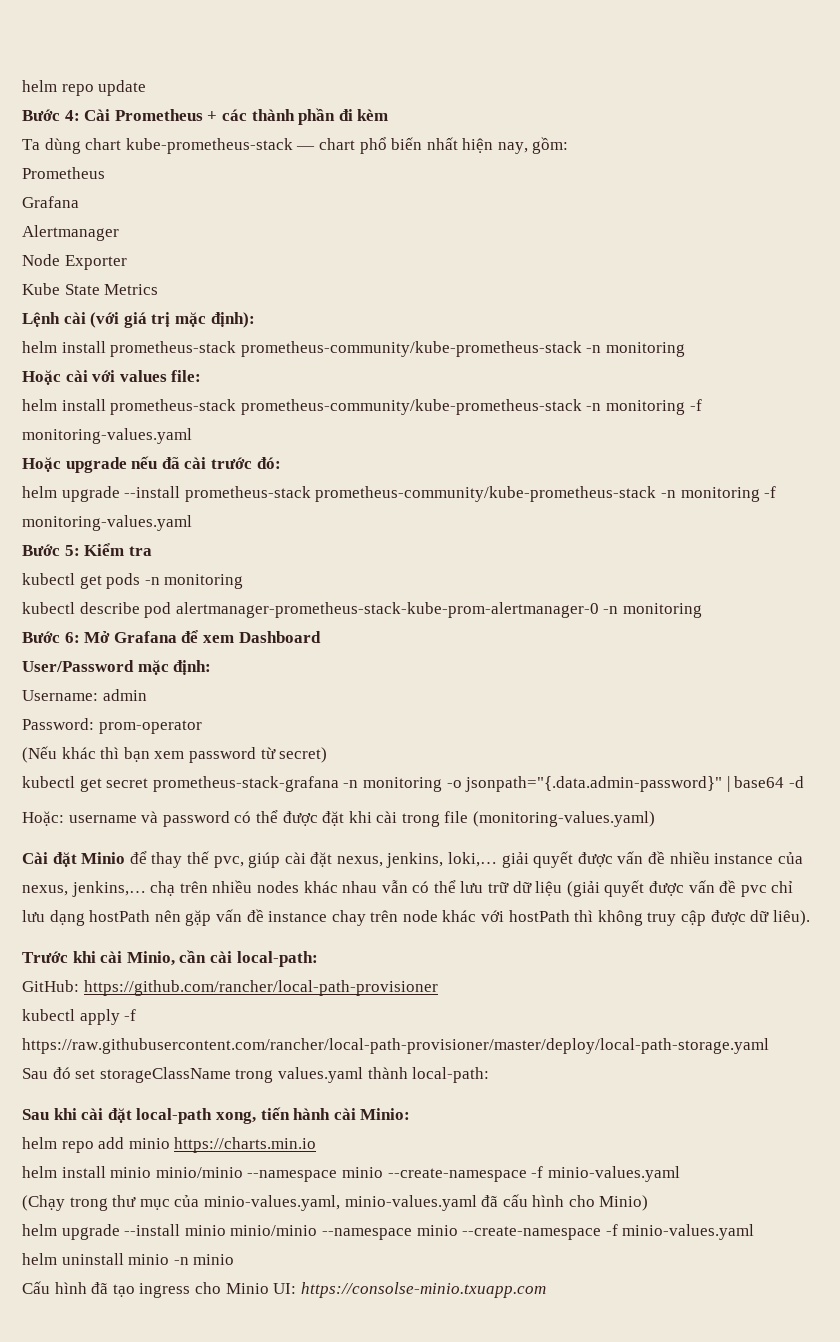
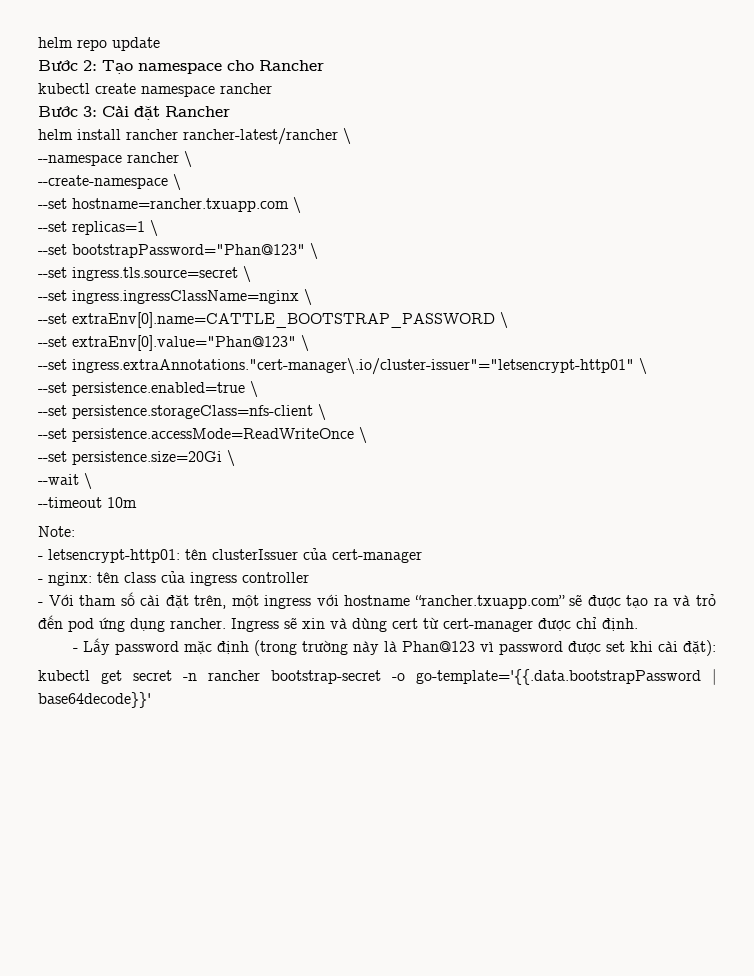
[64,108,389,125] [22,137,569,154] [22,167,105,179] [22,196,79,208] [22,225,119,241] [22,254,127,270] [22,283,159,295] [22,312,255,328] [22,341,685,357] [22,370,202,385] [22,399,702,415] [22,428,192,444] [22,456,281,473] [22,486,777,502] [22,515,192,531] [22,543,152,556] [22,573,244,589] [22,602,702,618] [22,630,321,643] [22,660,212,675] [22,689,147,701] [22,718,202,734] [22,746,328,763] [22,776,804,792] [22,810,656,827] [22,851,803,868] [22,880,794,897] [22,909,810,926] [22,950,318,967] [22,980,438,996] [22,1009,137,1025] [22,1038,769,1054] [22,1067,490,1083] [22,1107,411,1124] [22,1137,317,1153] [22,1166,680,1182] [22,1194,649,1211] [22,1224,755,1240] [22,1253,235,1265] [22,1281,546,1298] 4: Cài Prometheus + các thành phần đi kèm // Ta dùng chart kube-prometheus-stack — chart phổ biến nhất hiện nay, gồm: // Prometheus // Grafana // Alertmanager // Node Exporter // Kube State Metrics // Lệnh cài (với giá trị mặc định): // helm install prometheus-stack prometheus-community/kube-prometheus-stack -n monitoring // Hoặc cài với values file: // helm install prometheus-stack prometheus-community/kube-prometheus-stack -n monitoring -f monitoring-values.yaml // Hoặc upgrade nếu đã cài trước đó: // helm upgrade --install prometheus-stack prometheus-community/kube-prometheus-stack -n monitoring -f monitoring-values.yaml // Bước 5: Kiểm tra // kubectl get pods -n monitoring // kubectl describe pod alertmanager-prometheus-stack-kube-prom-alertmanager-0 -n monitoring // Bước 6: Mở Grafana để xem Dashboard // User/Password mặc định: // Username: admin // Password: prom-operator // (Nếu khác thì bạn xem password từ secret) // kubectl get secret prometheus-stack-grafana -n monitoring -o jsonpath="{.data.admin-password}" | base64 -d // Hoặc: username và password có thể được đặt khi cài trong file (monitoring-values.yaml) // Cài đặt Minio để thay thế pvc, giúp cài đặt nexus, jenkins, loki,… giải quyết được vấn đề nhiều instance của nexus, jenkins,… chạ trên nhiều nodes khác nhau vẫn có thể lưu trữ dữ liệu (giải quyết được vấn đề pvc chỉ lưu dạng hostPath nên gặp vấn đề instance chay trên node khác với hostPath thì không truy cập được dữ liêu). // Trước khi cài Minio, cần cài local-path: // GitHub: https://github.com/rancher/local-path-provisioner // kubectl apply -f https://raw.githubusercontent.com/rancher/local-path-provisioner/master/deploy/local-path-storage.yaml // Sau đó set storageClassName trong values.yaml thành local-path: // Sau khi cài đặt local-path xong, tiến hành cài Minio: // helm repo add minio https://charts.min.io // helm install minio minio/minio --namespace minio --create-namespace -f minio-values.yaml // (Chạy trong thư mục của minio-values.yaml, minio-values.yaml đã cấu hình cho Minio) // helm upgrade --install minio minio/minio --namespace minio --create-namespace -f minio-values.yaml // helm uninstall minio -n minio // Cấu hình đã tạo ingress cho Minio UI: https://consolse-minio.txuapp.com -> [83,60,324,74] [38,83,272,97] [38,106,230,120] [38,128,351,145] [38,151,192,167] [38,174,181,190] [38,197,301,213] [38,220,158,236] [38,243,318,259] [38,266,251,282] [38,289,312,305] [38,312,508,328] [38,335,309,351] [38,358,647,375] [38,381,258,397] [38,404,326,420] [38,427,367,443] [38,450,235,466] [38,473,92,489] [38,497,137,508] [38,526,75,537] [38,548,422,563] [38,571,309,586] [38,592,716,609] [38,615,638,632] [72,638,716,656] [38,669,716,685] [38,692,151,708] 2: Tạo namespace cho Rancher // kubectl create namespace rancher // Bước 3: Cài đặt Rancher // helm install rancher rancher-latest/rancher \ // --namespace rancher \ // --create-namespace \ // --set hostname=rancher.txuapp.com \ // --set replicas=1 \ // --set bootstrapPassword="Phan@123" \ // --set ingress.tls.source=secret \ // --set ingress.ingressClassName=nginx \ // --set extraEnv[0].name=CATTLE_BOOTSTRAP_PASSWORD \ // --set extraEnv[0].value="Phan@123" \ // --set ingress.extraAnnotations."cert-manager\.io/cluster-issuer"="letsencrypt-http01" \ // --set persistence.enabled=true \ // --set persistence.storageClass=nfs-client \ // --set persistence.accessMode=ReadWriteOnce \ // --set persistence.size=20Gi \ // --wait \ // --timeout 10m // Note: // - letsencrypt-http01: tên clusterIssuer của cert-manager // - nginx: tên class của ingress controller // - Với tham số cài đặt trên, một ingress với hostname “rancher.txuapp.com” sẽ được tạo ra và trỏ đến pod ứng dụng rancher. Ingress sẽ xin và dùng cert từ cert-manager được chỉ định. // - Lấy password mặc định (trong trường này là Phan@123 vì password được set khi cài đặt): // kubectl get secret -n rancher bootstrap-secret -o go-template='{{.data.bootstrapPassword | base64decode}}'

